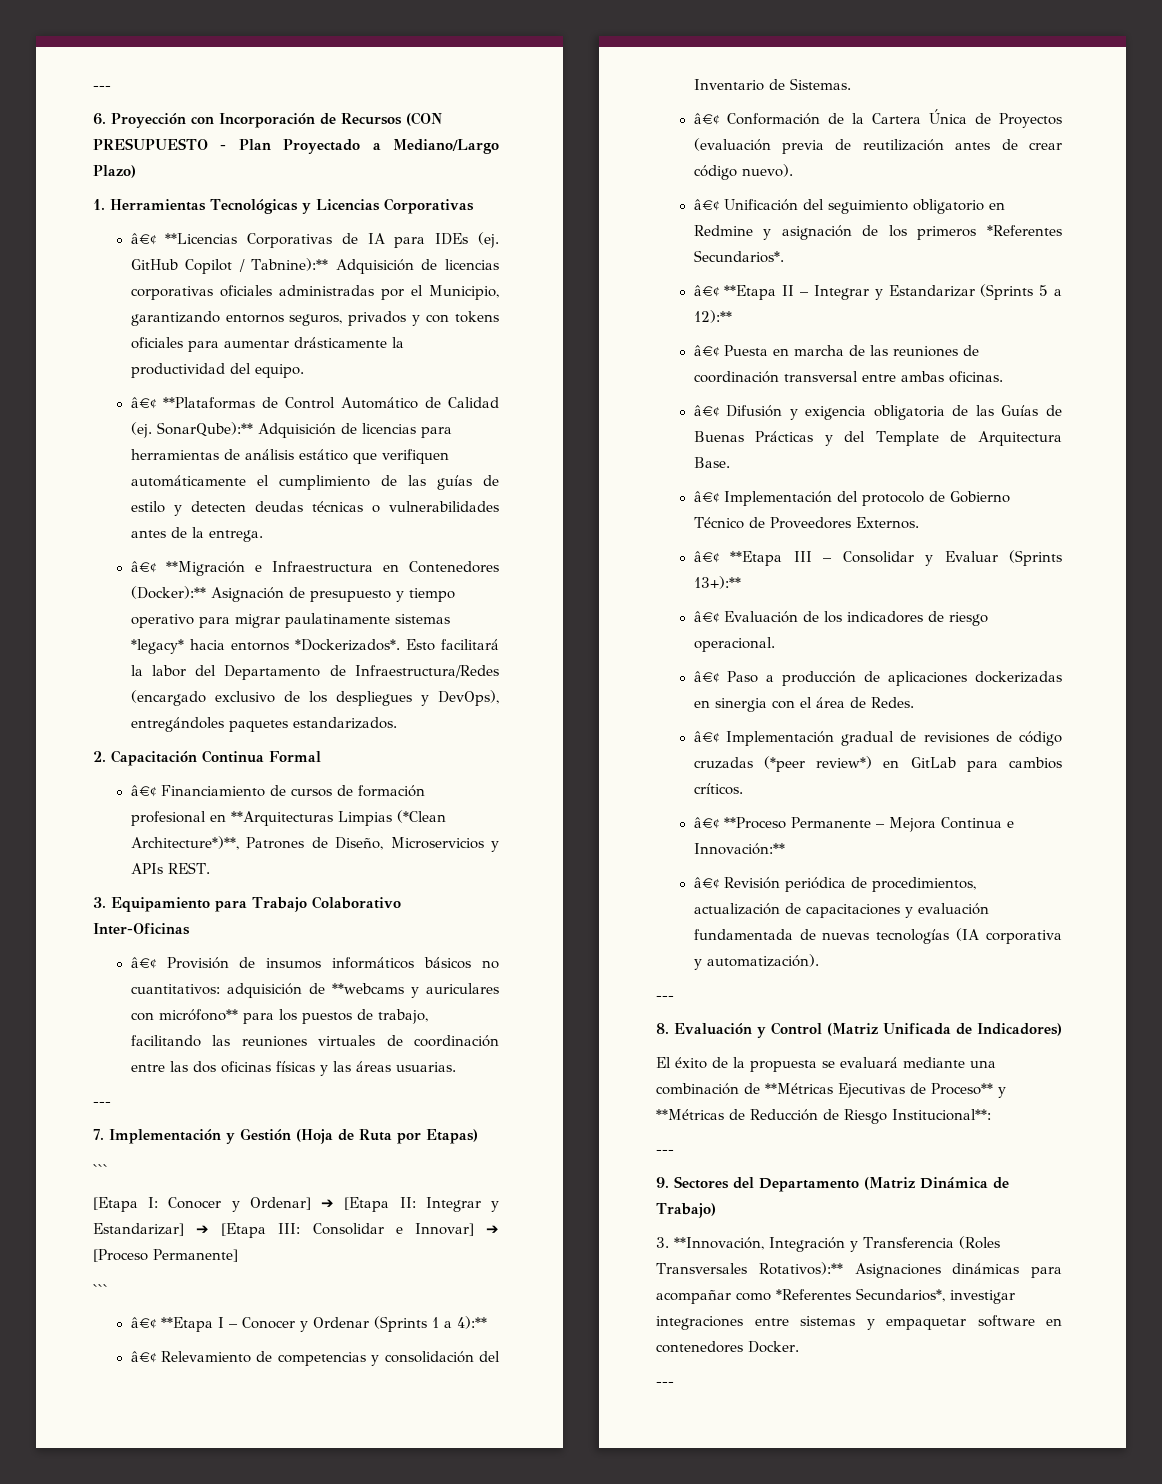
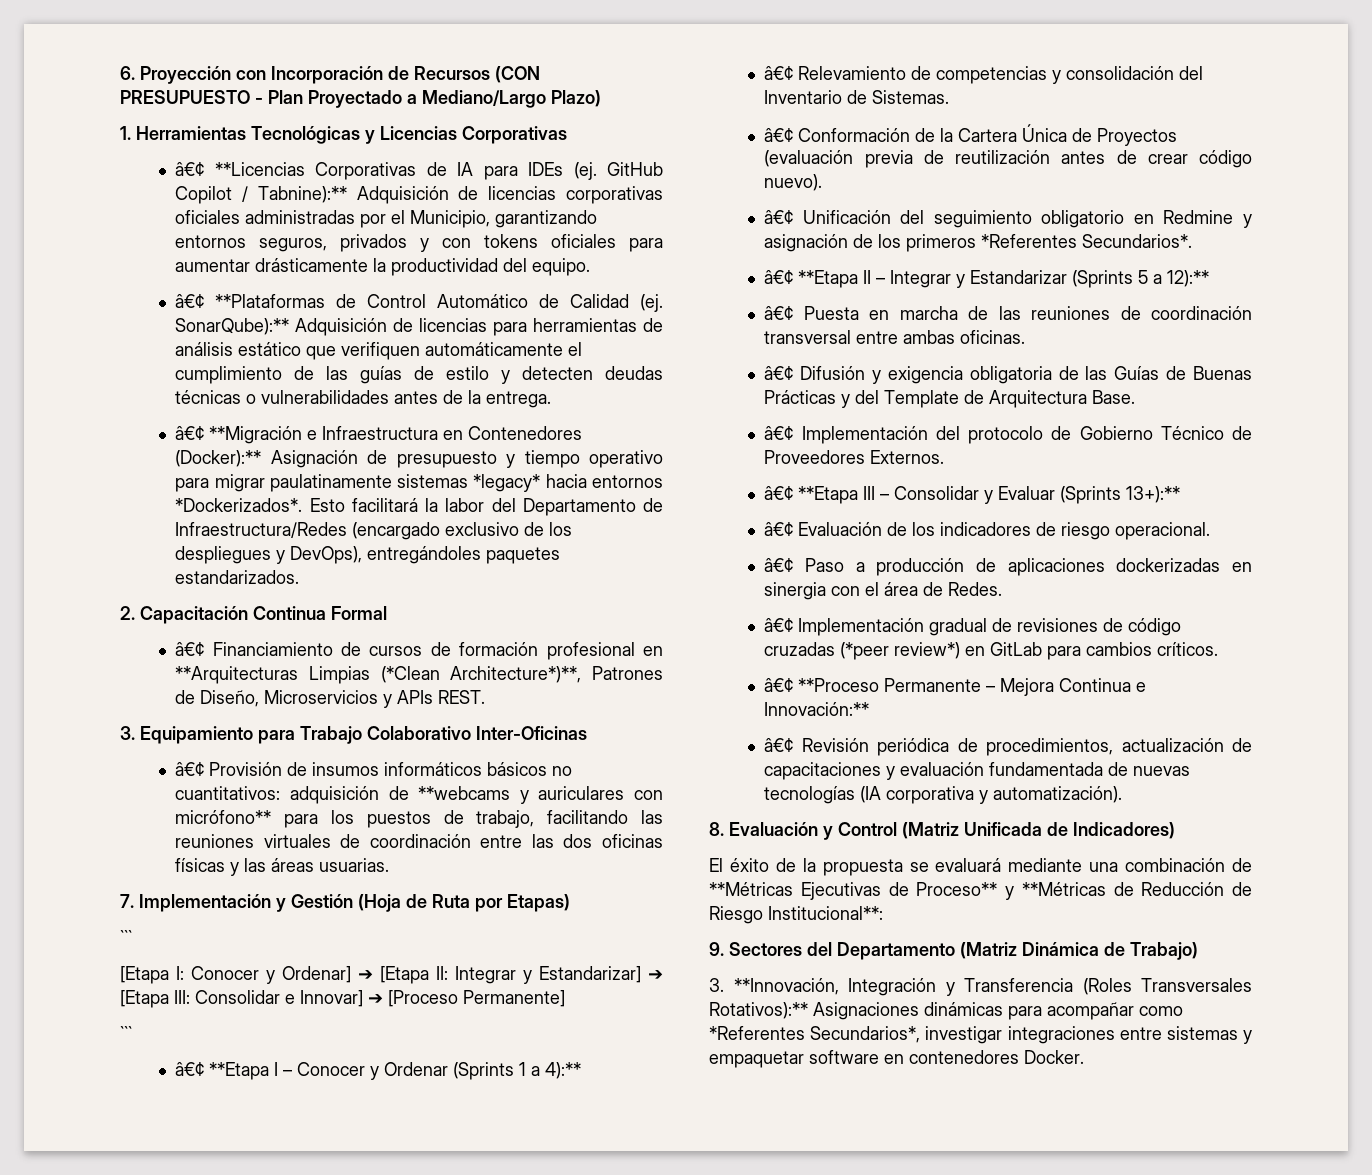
[93,85,111,90] --- // -> (120, 73) none
[93,1101,111,1106] // --- -> (390, 865) none
[656,995,674,1000] // --- -> (1123, 794) none
[656,1149,674,1154] // --- -> (883, 913) none
[656,1381,674,1386] // --- -> (1084, 1057) none

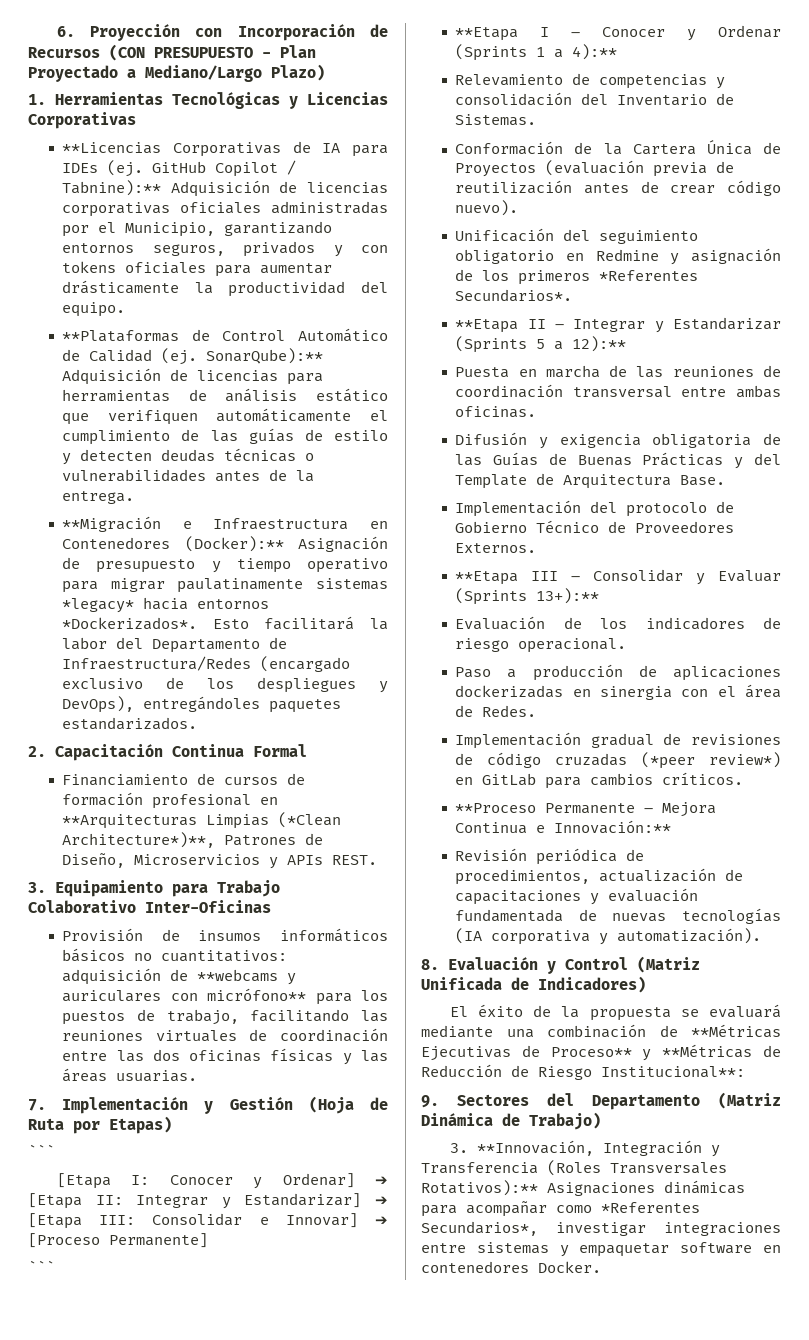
[175,162,205,176] â€¢ -> (136, 120) none
[175,294,205,308] â€¢ -> (126, 309) none
[175,426,205,440] â€¢ -> (135, 497) none
[175,642,205,656] â€¢ -> (307, 750) none
[175,762,205,776] â€¢ -> (271, 906) none
[175,1062,205,1076] â€¢ -> (55, 1266) none
[764,66,794,80] â€¢ -> (618, 52) none
[764,128,794,142] â€¢ -> (537, 120) none
[764,210,794,224] â€¢ -> (519, 208) none
[764,270,794,284] â€¢ -> (573, 295) none
[764,306,794,320] â€¢ -> (627, 344) none
[764,366,794,380] â€¢ -> (537, 412) none
[764,426,794,440] â€¢ -> (726, 480) none
[764,486,794,500] â€¢ -> (537, 548) none
[764,522,794,536] â€¢ -> (600, 596) none
[764,558,794,572] â€¢ -> (627, 645) none
[764,618,794,632] â€¢ -> (537, 711) none
[764,678,794,692] â€¢ -> (744, 778) none
[764,738,794,752] â€¢ -> (672, 827) none

